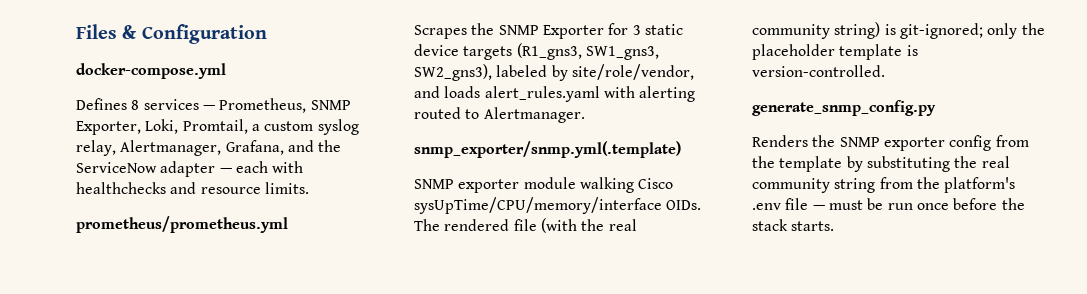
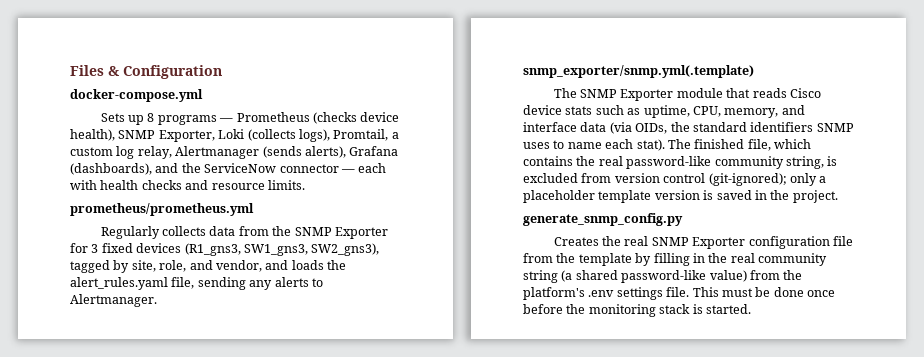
[76,98,351,113] [76,119,359,135] [76,140,284,156] Defines 8 services — Prometheus, SNMP Exporter, Loki, Promtail, a custom syslog relay, Alertmanager, Grafana, -> [100,112,400,125] [70,129,399,142] [70,146,399,159] [70,163,152,175] Sets up 8 programs — Prometheus (checks device health), SNMP Exporter, Loki (collects logs), Promtail, a custom log relay, Alertmanager (sends alerts), Grafana (dashboards),
[160,161,216,177] adapter -> [279,164,339,173] connector
[76,182,166,194] healthchecks -> [100,180,182,190] health checks
[414,25,467,39] Scrapes -> [100,226,269,239] Regularly collects data from
[644,24,683,35] [414,43,659,60] [414,64,694,81] [414,86,696,102] [414,107,585,123] [414,141,681,158] [414,177,674,193] [414,197,702,214] [414,218,637,233] [752,22,1045,39] [752,44,918,60] [752,65,885,77] [752,100,936,116] [752,135,992,151] static device targets (R1_gns3, SW1_gns3, SW2_gns3), labeled by site/role/vendor, and loads alert_rules.yaml with alerting routed to Alertmanager. // snmp_exporter/snmp.yml(.template) // SNMP exporter module walking Cisco sysUpTime/CPU/memory/interface OIDs. The rendered file (with the real community string) is git-ignored; only the placeholder template is version-controlled. // generate_snmp_config.py // Renders the SNMP exporter config -> [101,243,380,256] [70,260,346,273] [70,277,323,290] [70,294,157,307] [523,65,754,78] [553,88,821,101] [523,105,805,118] [523,122,854,134] [523,139,811,151] [523,156,838,169] [523,173,827,186] [523,190,838,203] [523,213,683,226] [553,236,853,249] fixed devices (R1_gns3, SW1_gns3, SW2_gns3), tagged by site, role, and vendor, and loads the alert_rules.yaml file, sending any alerts to Alertmanager. // snmp_exporter/snmp.yml(.template) // The SNMP Exporter module that reads Cisco device stats such as uptime, CPU, memory, and interface data (via OIDs, the standard identifiers SNMP uses to name each stat). The finished file, which contains the real password-like community string, is excluded from version control (git-ignored); only a placeholder template version is saved in the project. // generate_snmp_config.py // Creates the real SNMP Exporter configuration file
[866,156,950,172] substituting -> [653,253,705,266] filling in
(876, 185) none -> [561,270,747,283] (a shared password-like value)
[785,198,825,210] file — -> [616,287,719,300] settings file. This
[887,203,913,210] run -> [773,287,804,297] done
[752,219,835,231] stack starts. -> [588,304,751,317] monitoring stack is started.

